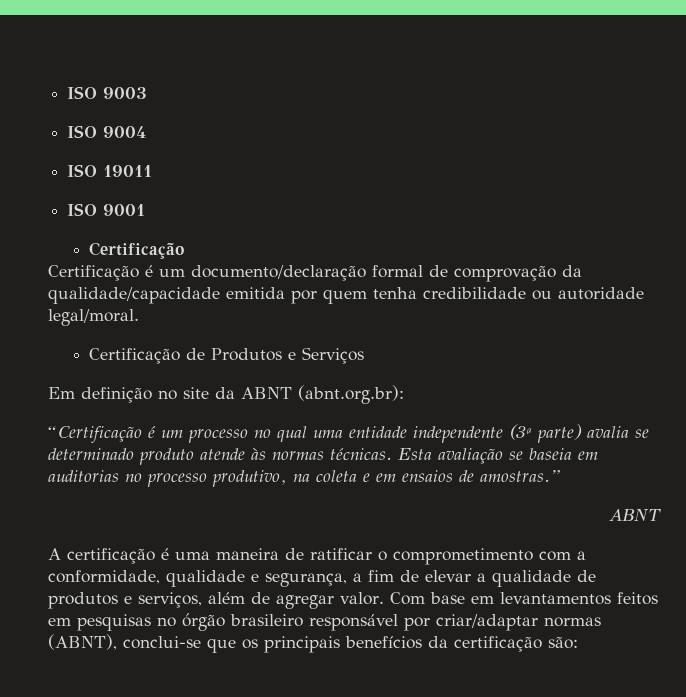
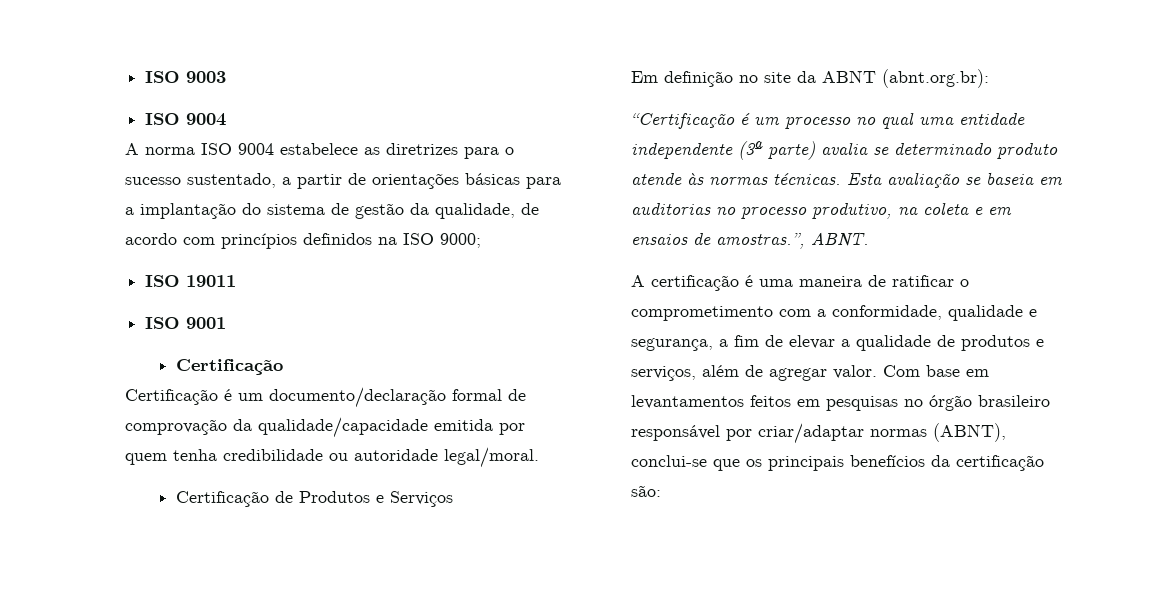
(147, 132) none -> [125,143,515,159] [125,173,562,189] [125,203,540,219] [125,233,482,249] // A norma ISO 9004 estabelece as diretrizes para o sucesso sustentado, a partir de orientações básicas para a implantação do sistema de gestão da qualidade, de acordo com princípios definidos na ISO 9000;
[480,470,561,482] [609,509,661,521] amostras.” // ABNT -> [716,232,870,249] amostras.”, ABNT.

